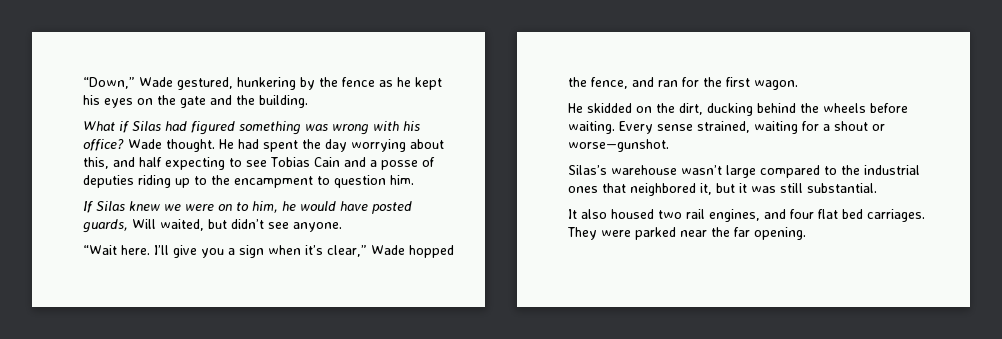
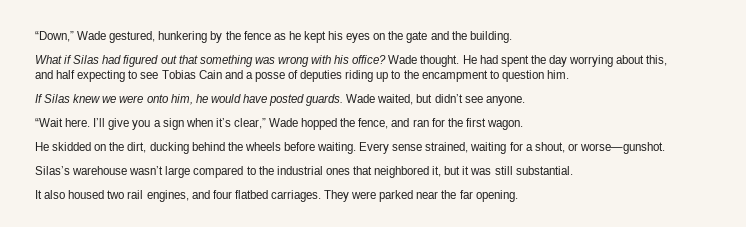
(235, 128) none -> [160,55,198,64] out that
[218,202,249,211] on to -> [146,94,169,103] onto
[83,219,156,233] guards, Will -> [306,94,376,106] guards. Wade
[834,121,868,131] shout -> [534,142,565,153] shout,
[818,209,863,219] flat bed -> [234,190,268,199] flatbed

